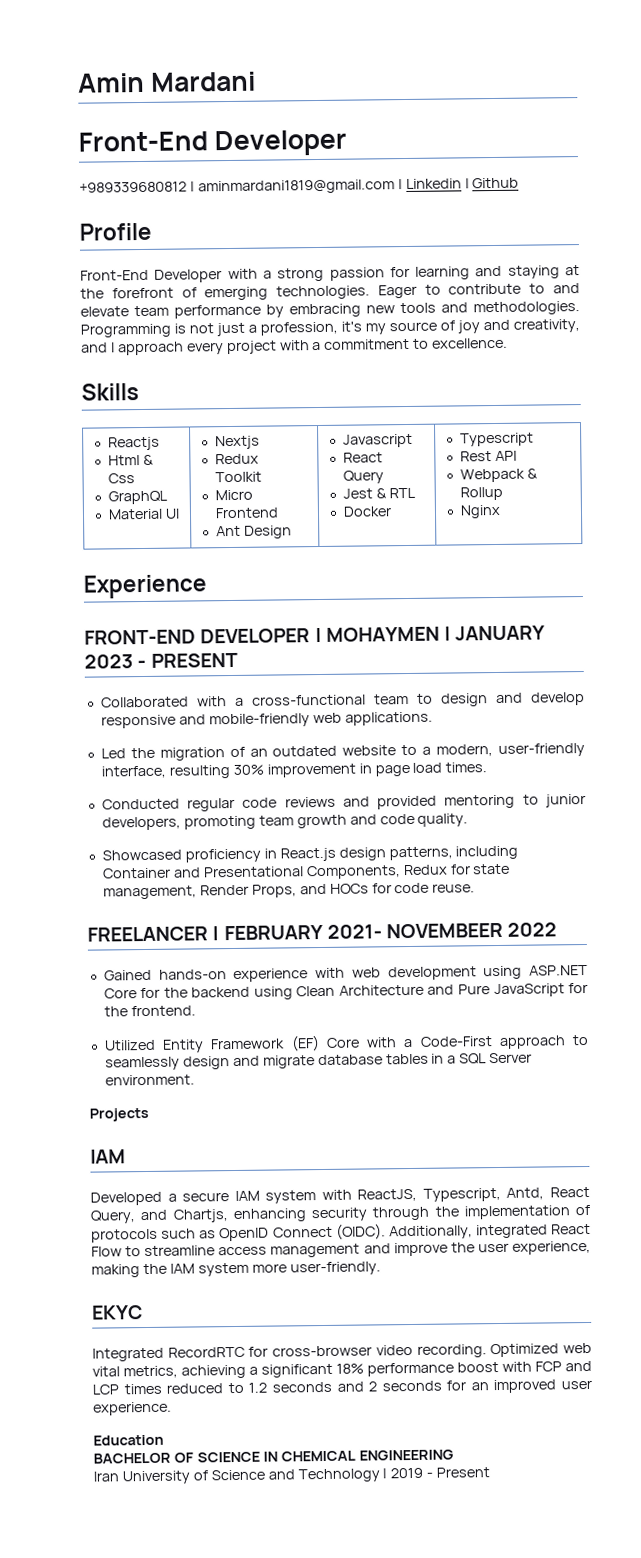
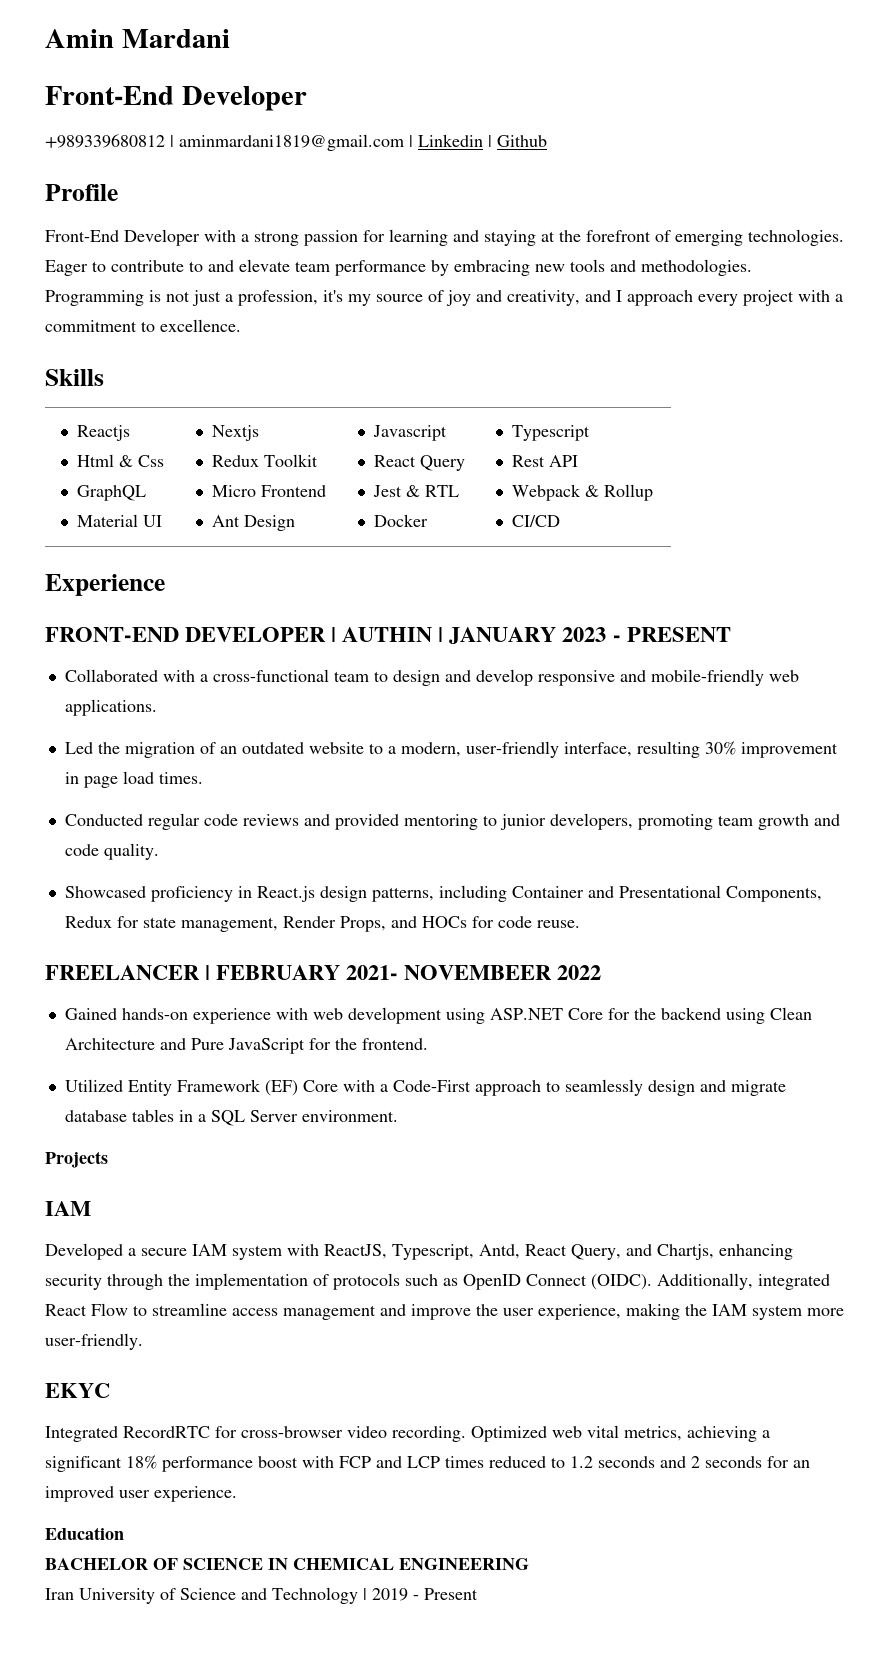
[460,504,502,519] Nginx -> [512,515,561,527] CI/CD
[325,626,440,642] MOHAYMEN -> [342,627,433,642] AUTHIN

